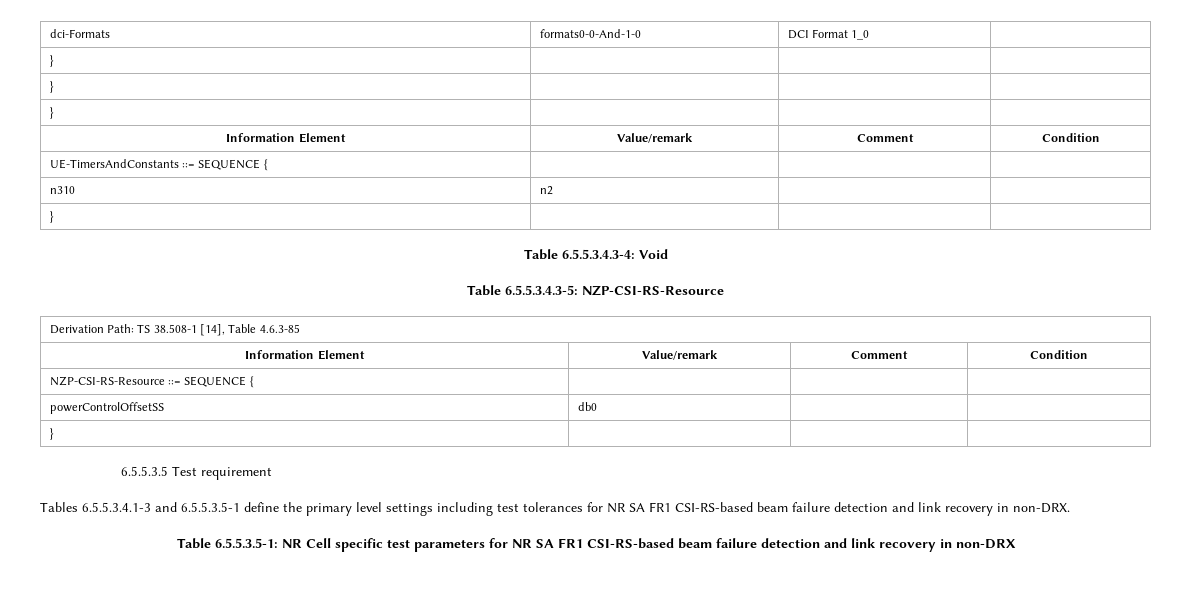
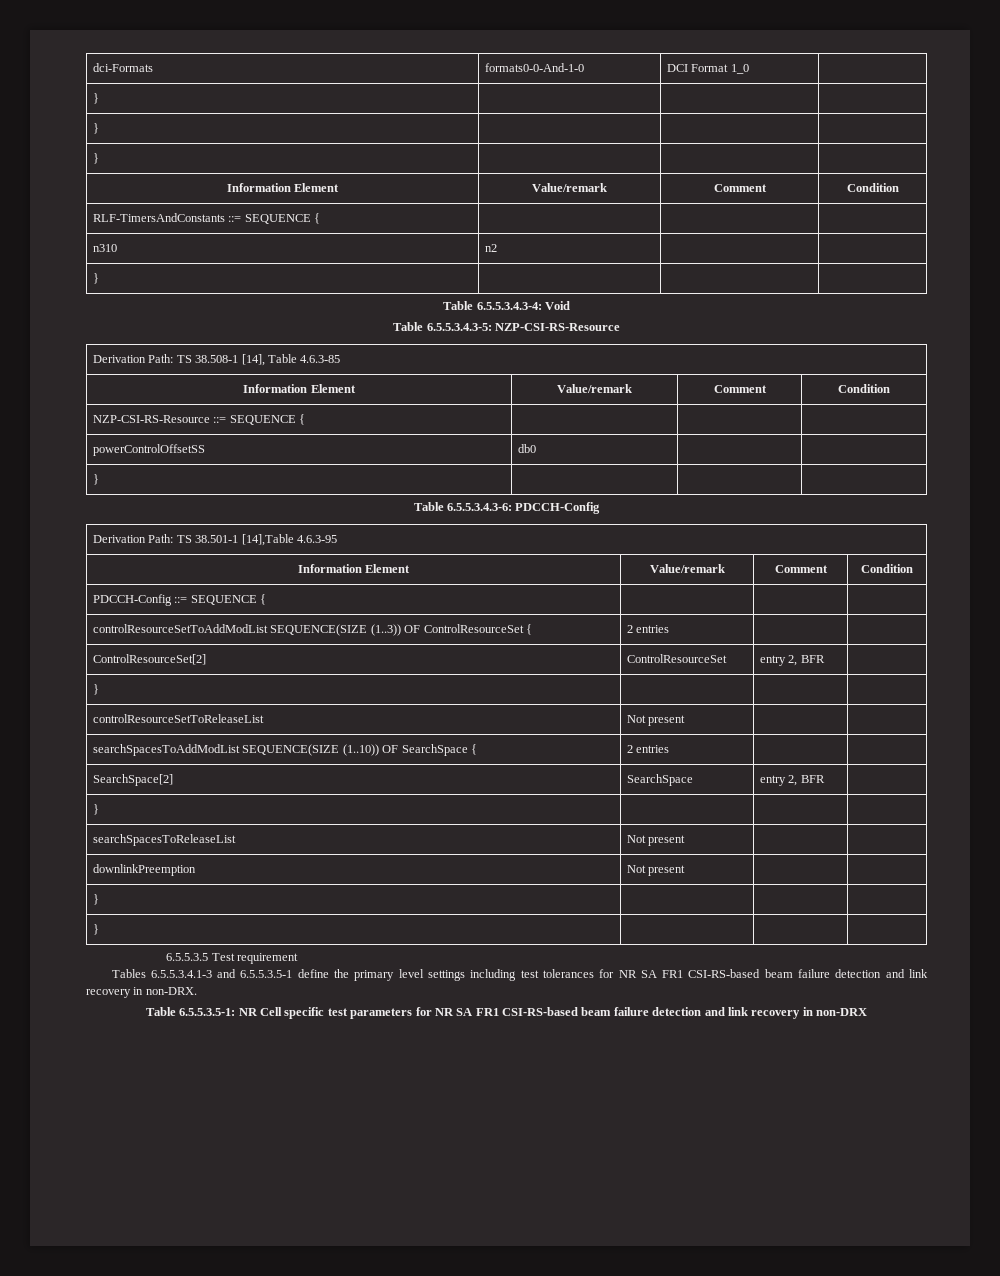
[49,159,179,169] UE-TimersAndConstants -> [93,213,226,222] RLF-TimersAndConstants
(54, 434) none -> [413,502,601,514] [93,534,337,546] [297,564,411,573] [649,564,725,573] [774,565,828,573] [861,564,913,573] [93,594,267,606] [93,624,532,636] [627,625,670,633] [93,654,207,665] [627,654,728,663] [760,655,825,666] [93,684,100,695] [93,714,265,723] [627,715,686,726] [93,744,477,756] [627,745,670,753] [93,774,174,786] [627,774,694,786] [760,775,825,786] [93,804,100,815] [93,834,237,846] [627,835,686,846] [93,864,197,876] [627,865,686,876] [93,894,100,905] [93,924,100,935] // Table 6.5.5.3.4.3-6: PDCCH-Config // Derivation Path: TS 38.501-1 [14],Table 4.6.3-95 // Information Element | Value/remark | Comment | Condition // PDCCH-Config ::= SEQUENCE { | | | // controlResourceSetToAddModList SEQUENCE(SIZE (1..3)) OF ControlResourceSet { | 2 entries | | // ControlResourceSet[2] | ControlResourceSet | entry 2, BFR | // } | | | // controlResourceSetToReleaseList | Not present | | // searchSpacesToAddModList SEQUENCE(SIZE (1..10)) OF SearchSpace { | 2 entries | | // SearchSpace[2] | SearchSpace | entry 2, BFR | // } | | | // searchSpacesToReleaseList | Not present | | // downlinkPreemption | Not present | | // } | | | // } | | |

